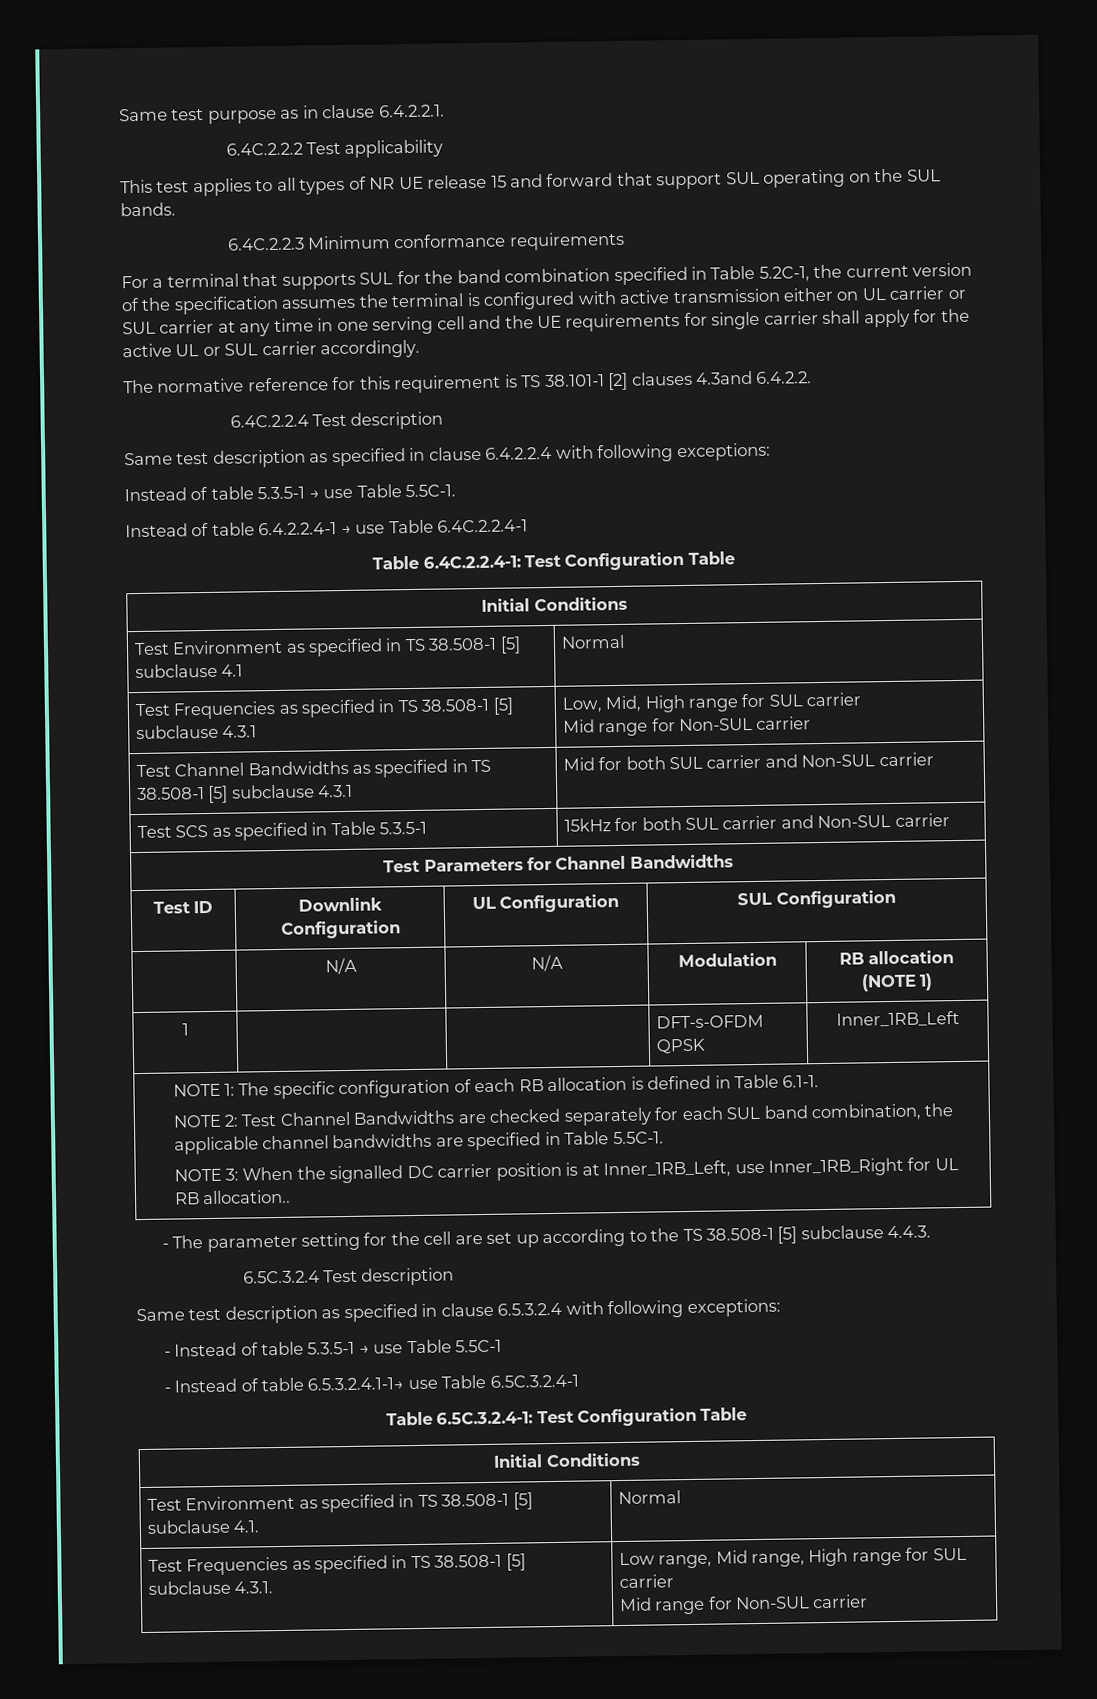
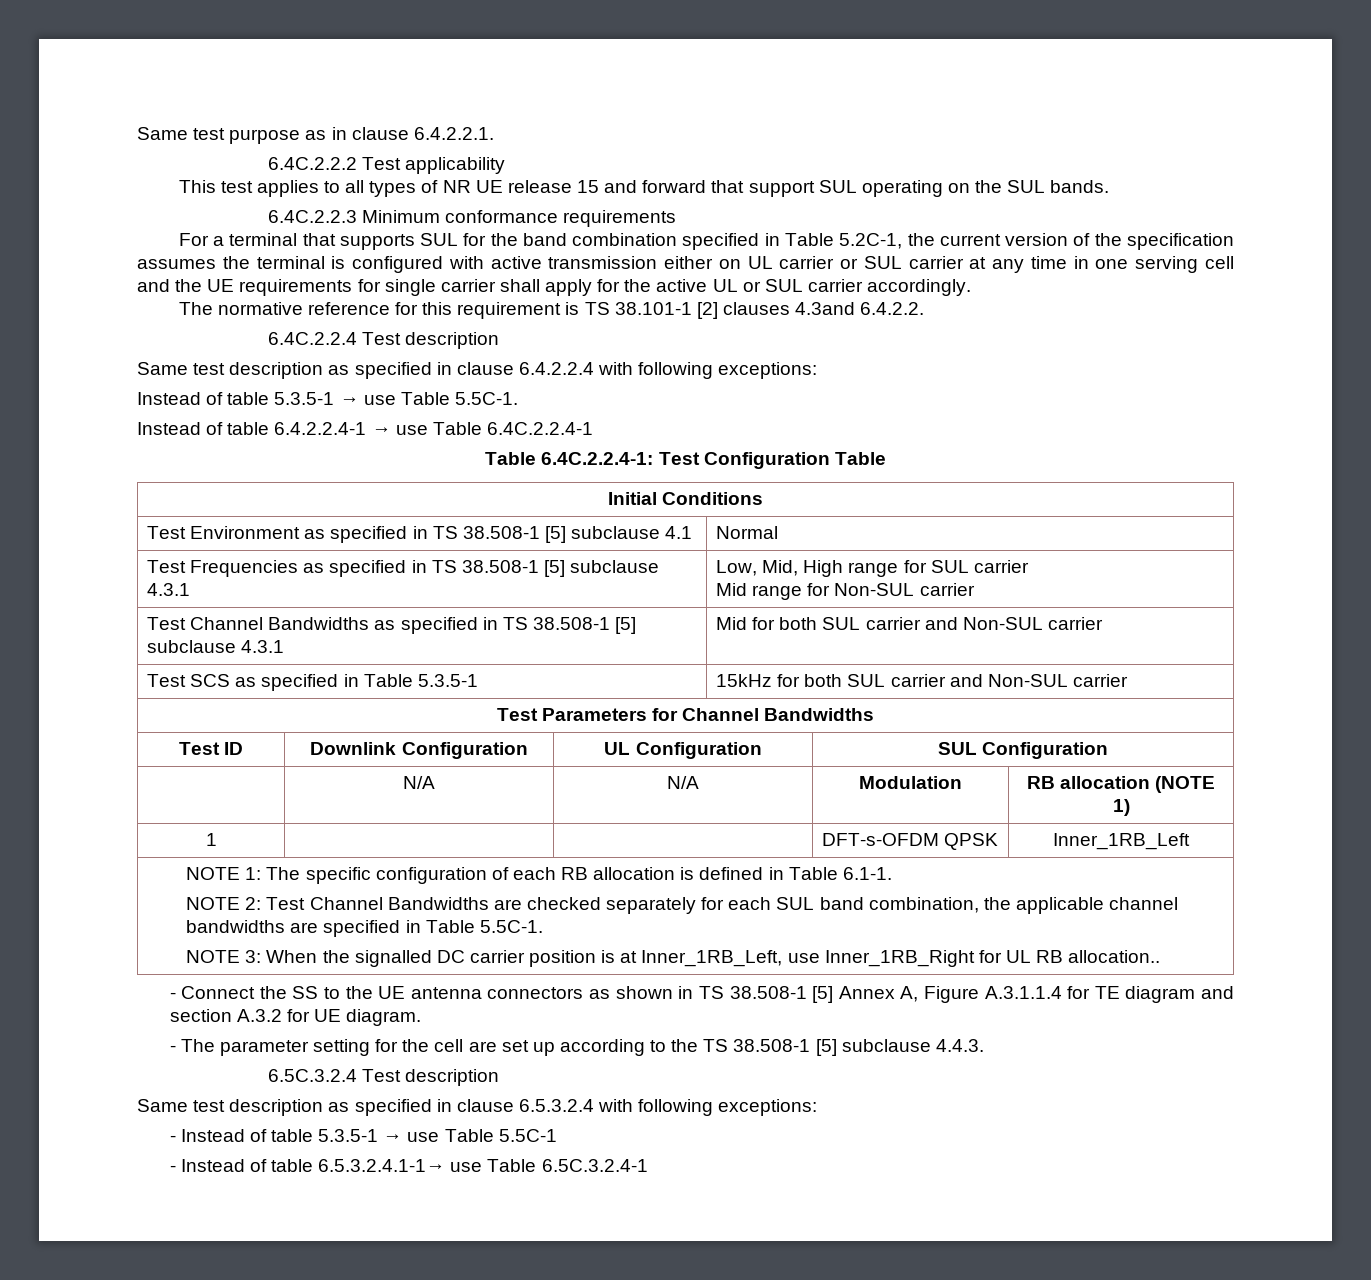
(292, 1197) none -> [169,986,1234,1003] [169,1009,422,1026] // - Connect the SS to the UE antenna connectors as shown in TS 38.508-1 [5] Annex A, Figure A.3.1.1.4 for TE diagram and section A.3.2 for UE diagram.
[385,1407,748,1427] [493,1452,641,1468] [146,1492,533,1513] [146,1519,260,1534] [617,1490,681,1505] [147,1553,526,1576] [147,1580,274,1595] [618,1547,967,1569] [618,1574,674,1589] [618,1594,869,1615] // Table 6.5C.3.2.4-1: Test Configuration Table // Initial Conditions // Test Environment as specified in TS 38.508-1 [5] subclause 4.1. | Normal // Test Frequencies as specified in TS 38.508-1 [5] subclause 4.3.1. | Low range, Mid range, High range for SUL carrier // Mid range for Non-SUL carrier -> (648, 1165) none

